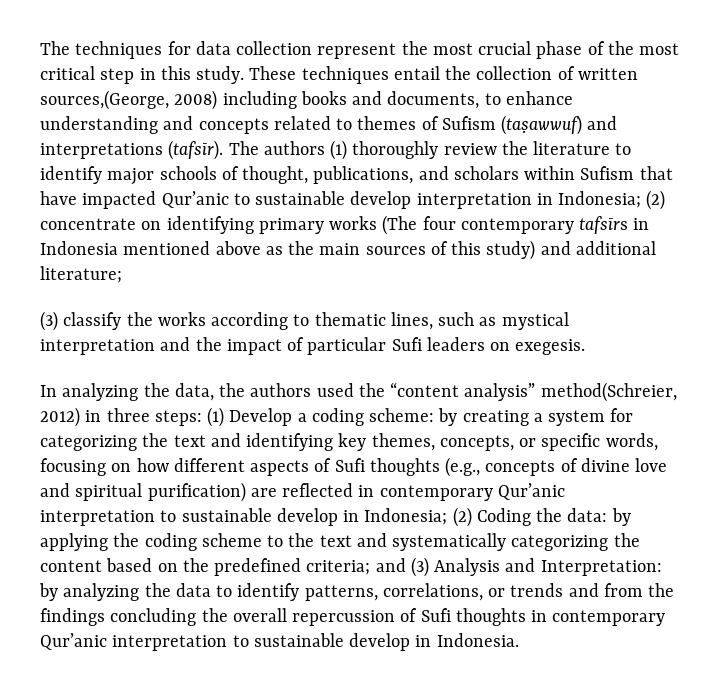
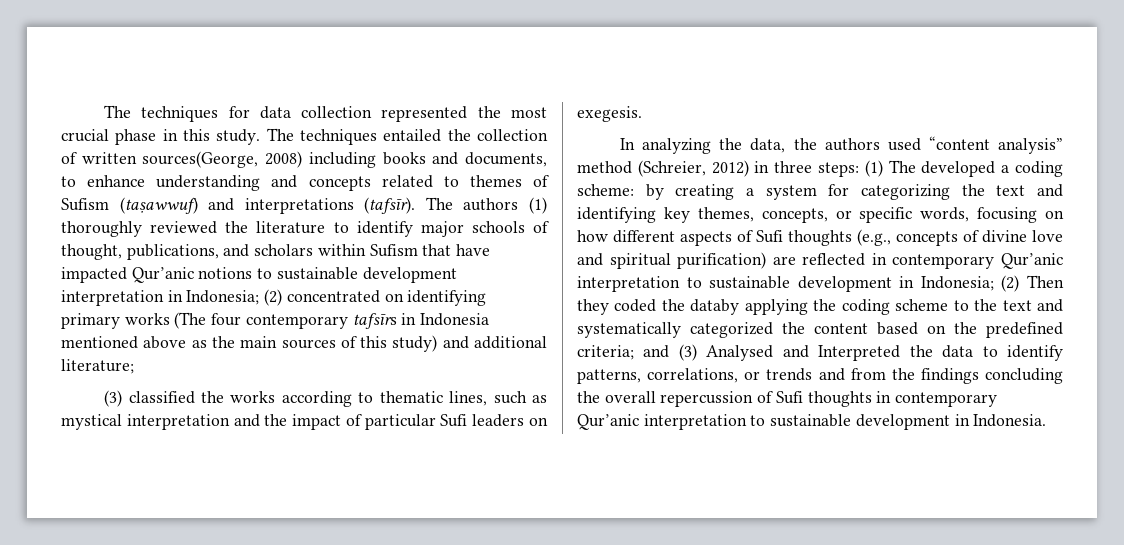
[317,43,397,59] represent -> [381,106,468,122] represented
[587,41,680,55] [40,66,440,84] of the most critical step in this study. These techniques entail -> [162,128,442,145] in this study. The techniques entailed
[40,90,169,110] sources,(George, -> [142,151,259,168] sources(George,
[443,143,497,155] review -> [150,221,218,234] reviewed
[233,191,412,209] to sustainable develop -> [198,267,457,283] notions to sustainable development
[40,218,136,230] concentrate -> [286,290,380,303] concentrated
[63,312,122,330] classify -> [128,391,195,404] classified
[358,383,385,397] the -> (921, 144) none
[540,382,677,402] method(Schreier, -> [577,160,706,177] method (Schreier,
[229,408,293,426] Develop -> [888,160,996,177] The developed
[276,507,631,527] develop in Indonesia; (2) Coding the data: by -> [797,275,1064,292] [577,299,740,315] development in Indonesia; (2) Then they coded the databy
[511,535,609,551] categorizing -> [690,322,773,338] categorized
[434,558,662,576] [39,583,140,601] Analysis and Interpretation: by analyzing -> [706,345,901,361] Analysed and Interpreted
[349,633,411,651] develop -> [855,414,950,430] development

